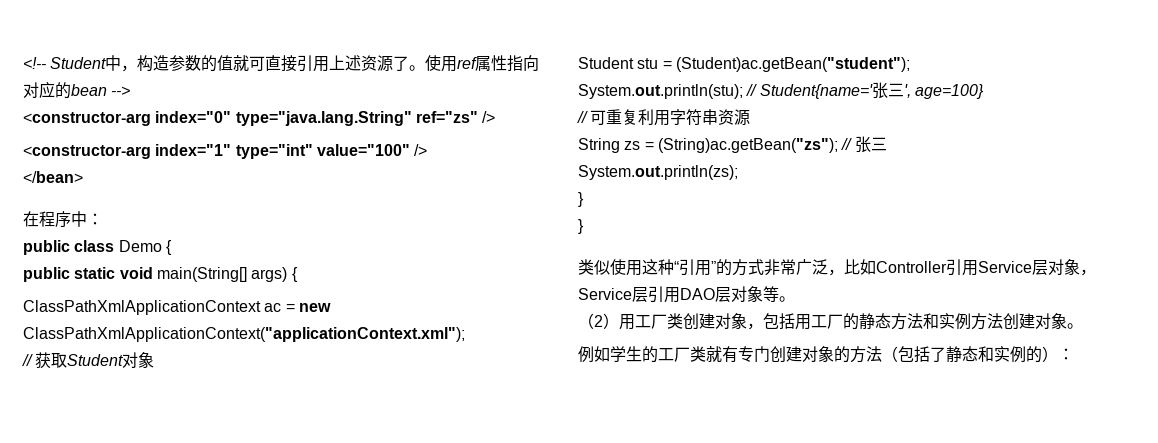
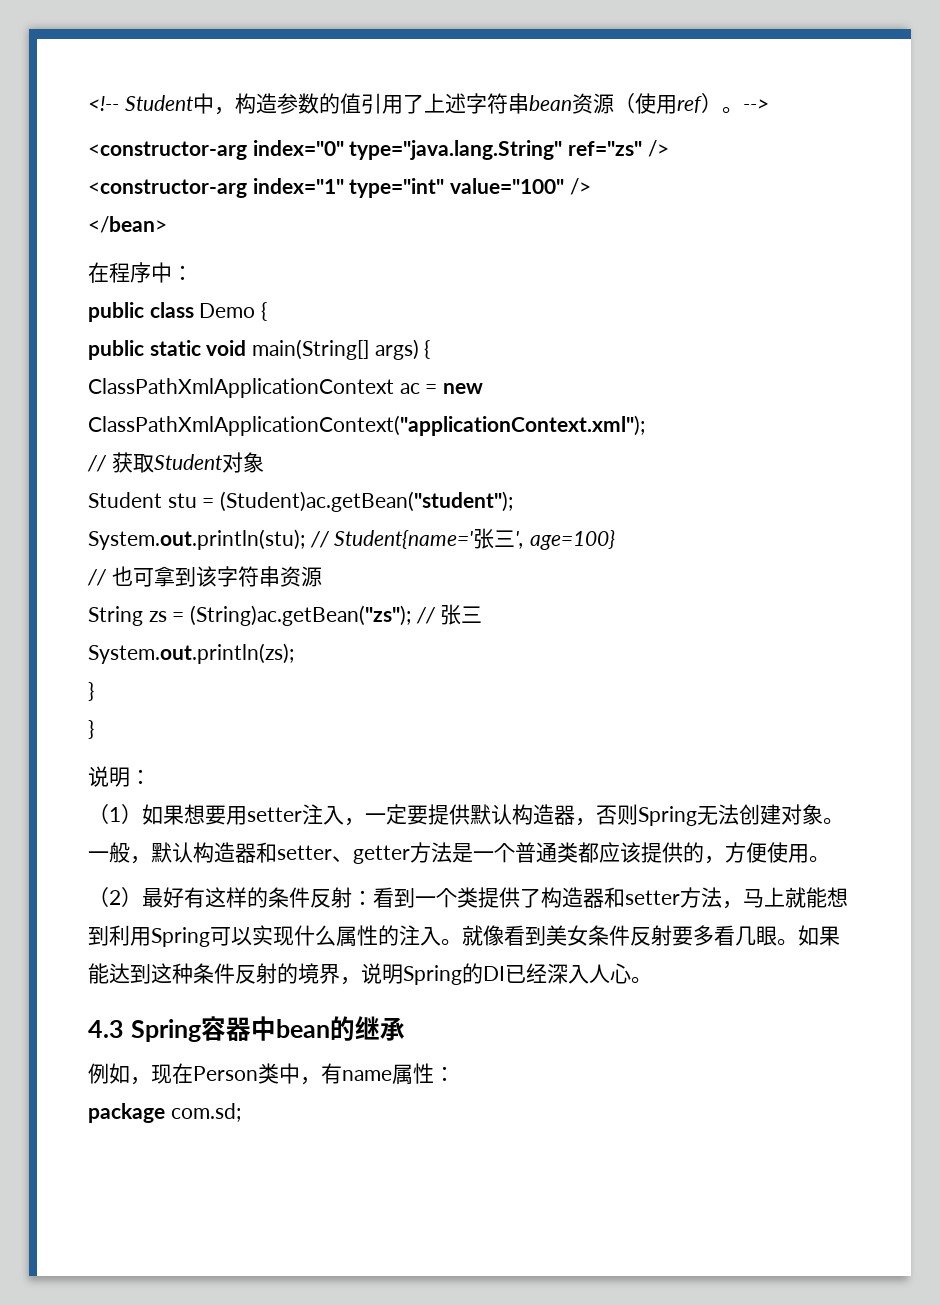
[233,55,540,72] [23,81,107,99] 就可直接引用上述资源了。使用ref属性指向对应的bean -> [360,93,743,114] 引用了上述字符串bean资源（使用ref）。
[590,109,671,126] 可重复利用 -> [111,566,217,587] 也可拿到该
[578,259,1096,276] [578,286,795,303] [578,313,1083,330] [578,346,1074,363] 类似使用这种“引用”的方式非常广泛，比如Controller引用Service层对象，Service层引用DAO层对象等。 // （2）用工厂类创建对象，包括用工厂的静态方法和实例方法创建对象。 // 例如学生的工厂类就有专门创建对象的方法（包括了静态和实例的）： -> [88,766,151,787] [88,804,844,826] [88,842,830,864] [88,887,848,909] [88,925,840,947] [88,963,652,985] [88,1016,405,1042] [88,1063,455,1085] [88,1103,241,1123] 说明： // （1）如果想要用setter注入，一定要提供默认构造器，否则Spring无法创建对象。一般，默认构造器和setter、getter方法是一个普通类都应该提供的，方便使用。 // （2）最好有这样的条件反射：看到一个类提供了构造器和setter方法，马上就能想到利用Spring可以实现什么属性的注入。就像看到美女条件反射要多看几眼。如果能达到这种条件反射的境界，说明Spring的DI已经深入人心。 // 4.3 Spring容器中bean的继承 // 例如，现在Person类中，有name属性： // package com.sd;

